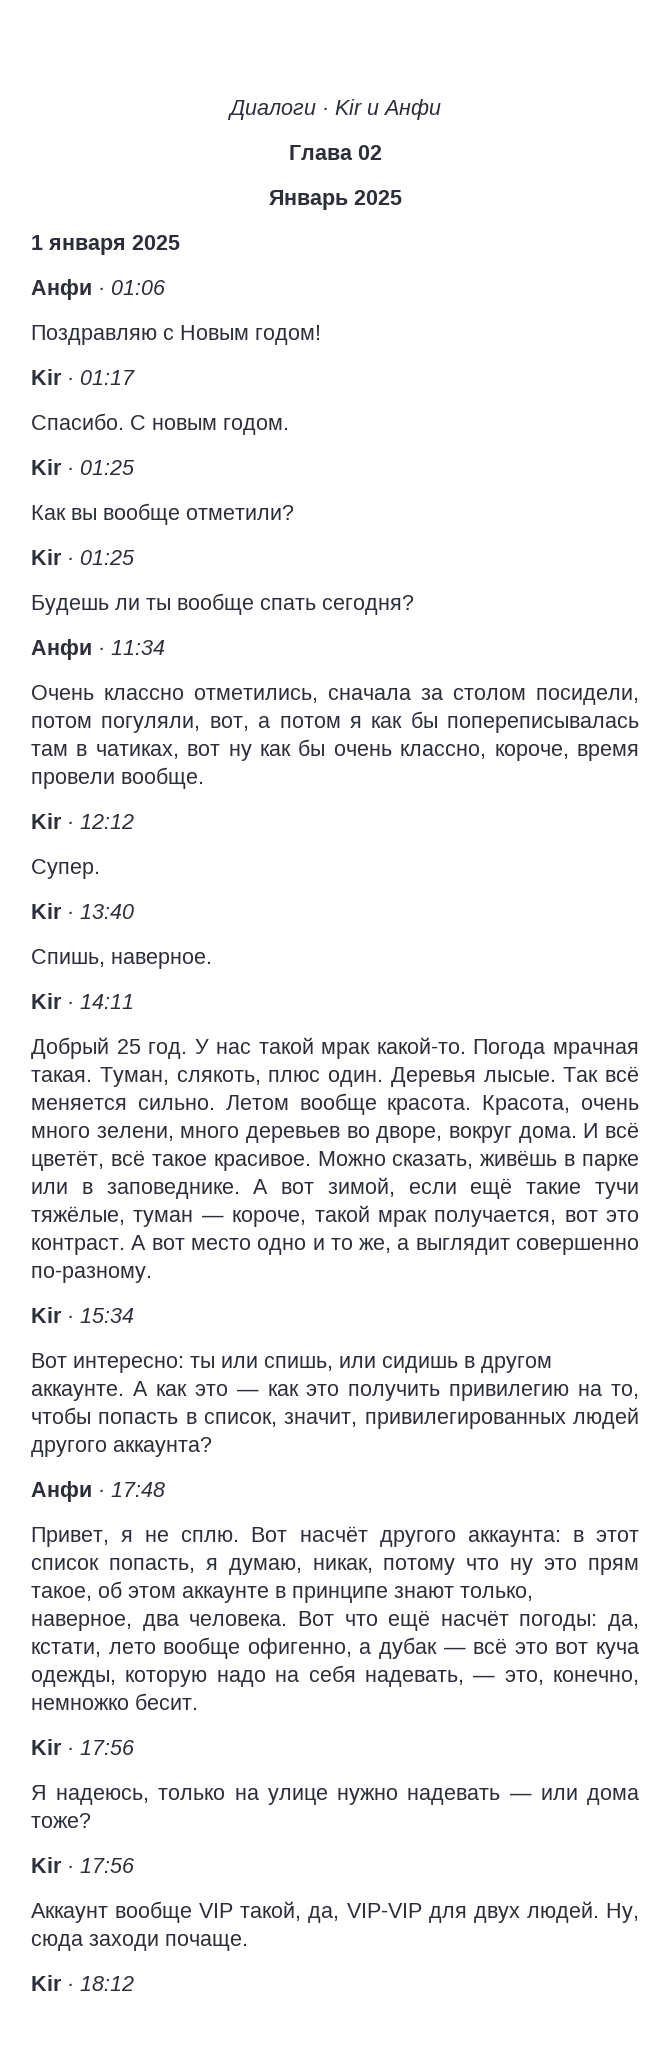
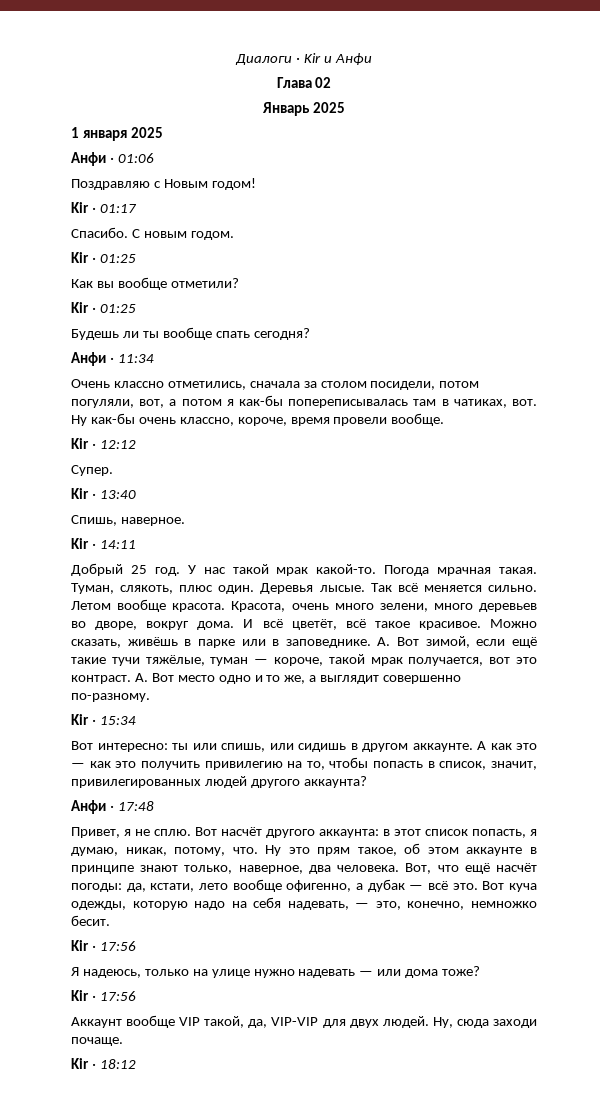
[371,711,438,728] как бы -> [239,395,283,406] как-бы
[187,739,326,761] вот ну как бы -> [511,399,537,406] [71,413,135,426] вот. Ну как-бы
[253,1179,315,1194] А вот -> [377,637,420,646] А. Вот
[131,1235,185,1250] А вот -> [134,673,174,682] А. Вот
[383,1558,534,1575] потому что ну -> [174,845,282,856] потому, что. Ну
[297,1611,334,1626] Вот -> [405,863,432,874] Вот,
[514,1642,589,1654] это вот -> [452,881,505,890] это. Вот

